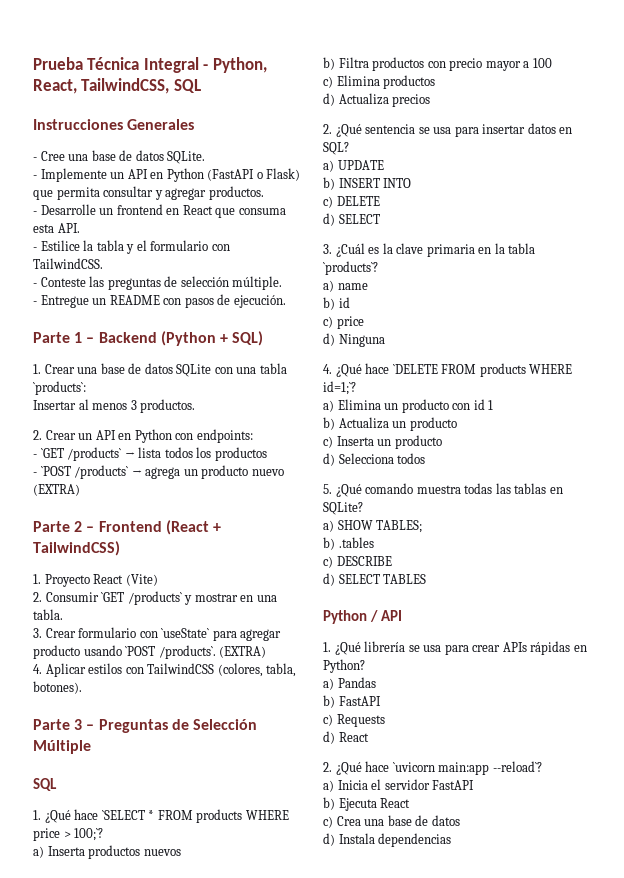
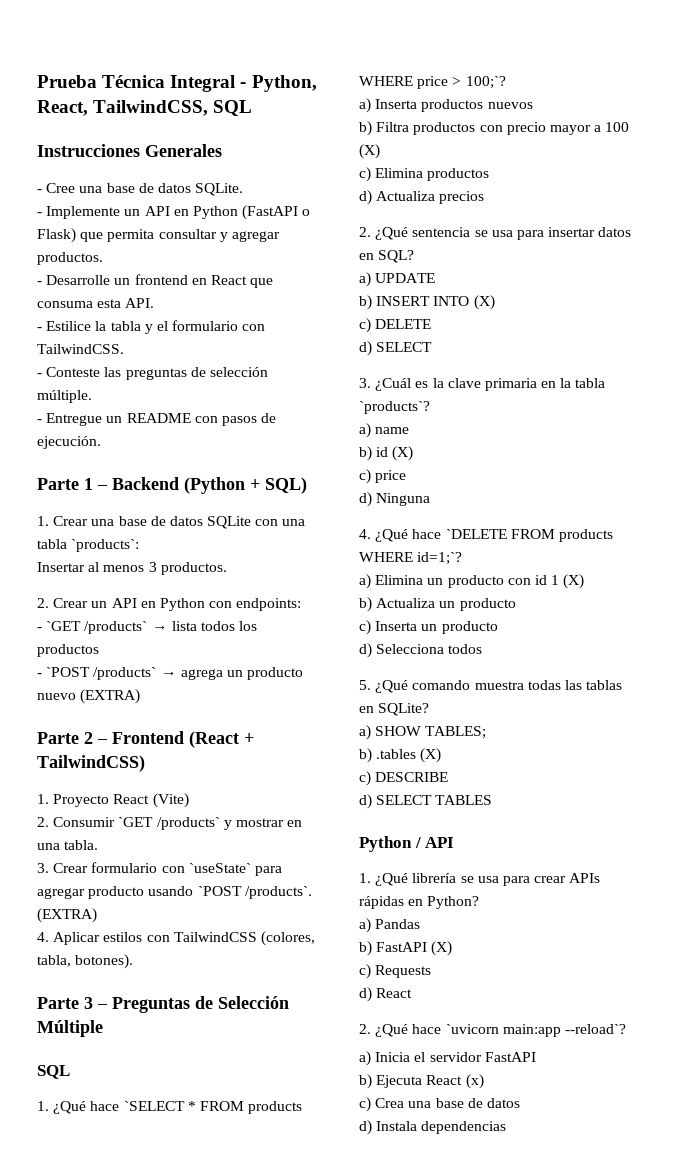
(552, 63) none -> [359,144,380,159] (X)
(412, 183) none -> [473,295,495,310] (X)
(350, 302) none -> [392,446,414,461] (X)
(494, 405) none -> [563,574,585,589] (X)
(374, 542) none -> [420,748,442,763] (X)
(381, 701) none -> [431,941,453,956] (X)
(411, 803) none -> [465,1074,484,1089] (x)

